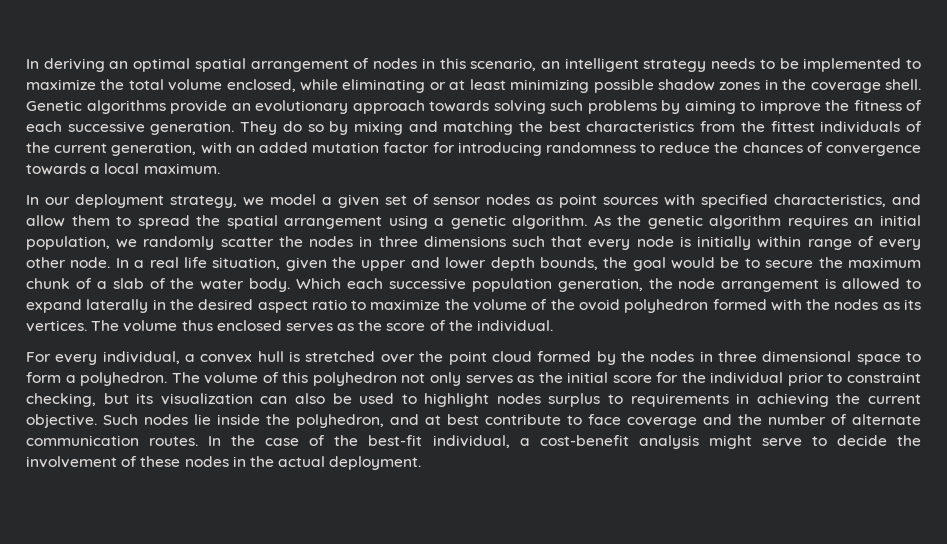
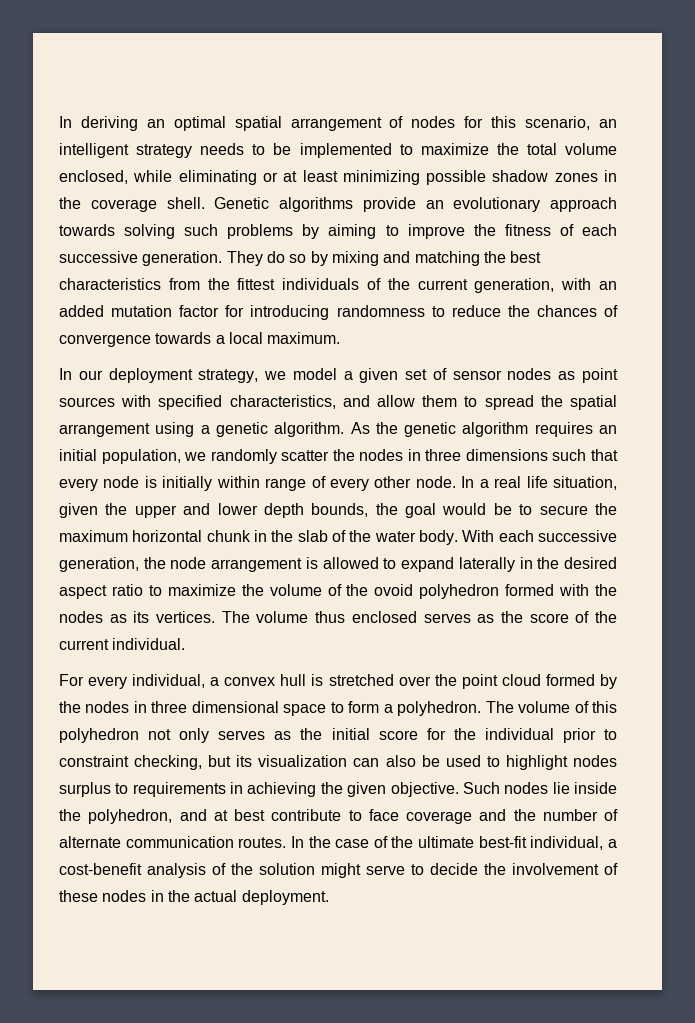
[421,58,435,69] in -> [464,116,484,128] for
[26,278,107,289] chunk of a -> [132,530,294,542] horizontal chunk in the
[296,278,552,292] Which each successive population -> [462,530,617,542] With each successive
(473, 325) none -> [59,639,109,650] current
[868,394,922,404] current -> [347,782,387,797] given
(359, 440) none -> [418,836,475,848] ultimate
(699, 442) none -> [212,863,315,875] of the solution

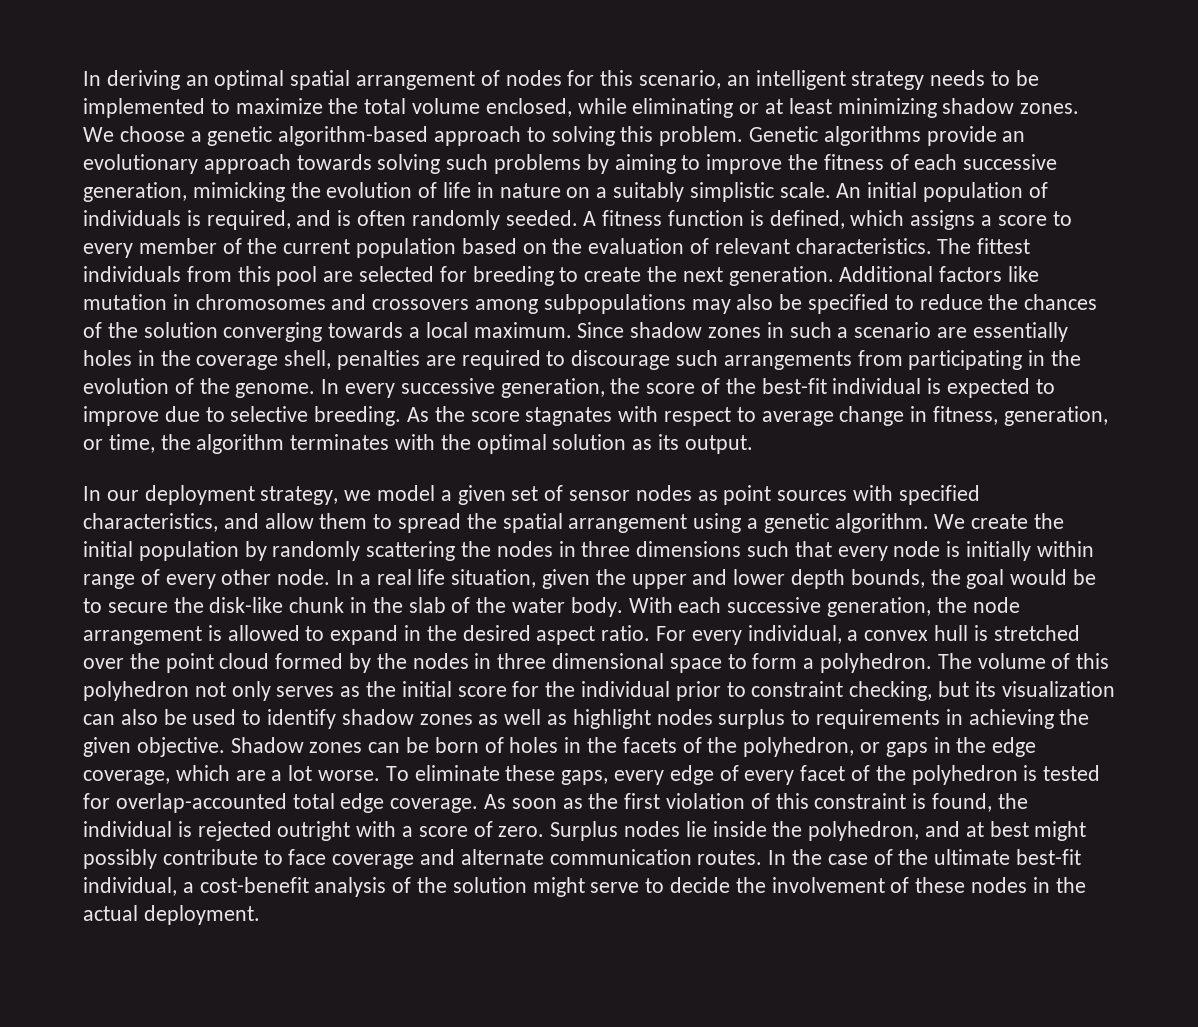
[426,170,617,185] [59,197,205,212] possible shadow zones in the coverage shell. -> [942,98,1080,114] [83,126,744,146] shadow zones. We choose a genetic algorithm-based approach to solving this problem.
[142,251,542,266] [59,278,617,293] [59,305,425,320] generation. They do so by mixing and matching the best characteristics from the fittest individuals of the current generation, with an added mutation factor for introducing randomness -> [83,182,1048,202] [83,210,1072,230] [83,238,1031,258] [83,266,1040,286] [83,294,890,314] generation, mimicking the evolution of life in nature on a suitably simplistic scale. An initial population of individuals is required, and is often randomly seeded. A fitness function is defined, which assigns a score to every member of the current population based on the evaluation of relevant characteristics. The fittest individuals from this pool are selected for breeding to create the next generation. Additional factors like mutation in chromosomes and crossovers among subpopulations may also be specified
[59,334,151,347] convergence -> [107,322,323,342] the solution converging
(341, 338) none -> [577,322,1068,342] [83,350,1082,370] [83,378,1055,398] [83,406,1108,426] [83,434,753,454] Since shadow zones in such a scenario are essentially holes in the coverage shell, penalties are required to discourage such arrangements from participating in the evolution of the genome. In every successive generation, the score of the best-fit individual is expected to improve due to selective breeding. As the score stagnates with respect to average change in fitness, generation, or time, the algorithm terminates with the optimal solution as its output.
[350,422,617,437] [59,449,330,464] As the genetic algorithm requires an initial population, we randomly scatter -> [934,513,1065,529] [83,541,456,561] We create the initial population by randomly scattering
[59,530,203,542] maximum horizontal -> [209,597,284,613] disk-like
[458,557,515,572] laterally -> (399, 635) none
[111,584,617,599] [59,611,617,623] [59,638,186,650] ratio to maximize the volume of the ovoid polyhedron formed with the nodes as its vertices. The volume thus enclosed serves as the score of the current individual. // -> [601,625,651,641] ratio.
(500, 761) none -> [267,709,568,729] identify shadow zones as well as
[462,782,500,794] Such -> [230,737,1037,757] [83,765,1101,785] [83,793,1028,813] [83,821,619,841] Shadow zones can be born of holes in the facets of the polyhedron, or gaps in the edge coverage, which are a lot worse. To eliminate these gaps, every edge of every facet of the polyhedron is tested for overlap-accounted total edge coverage. As soon as the first violation of this constraint is found, the individual is rejected outright with a score of zero. Surplus
(265, 815) none -> [1034,821,1087,841] [83,849,157,869] might possibly
[513,809,618,821] the number of -> (456, 857) none

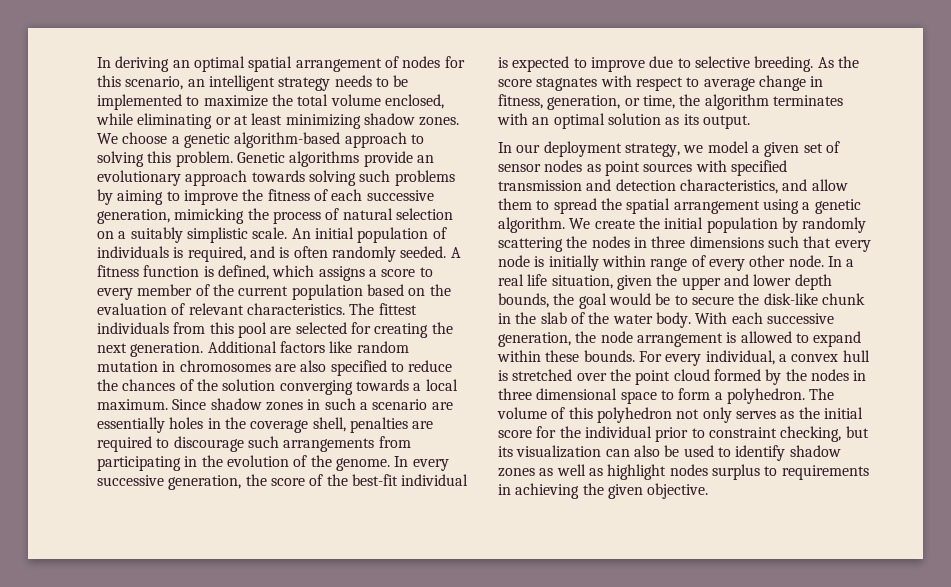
[326,182,561,198] evolution of life in nature -> [272,208,453,224] process of natural selection
[472,266,642,286] breeding to create -> [374,323,429,338] creating
(1040, 274) none -> [356,341,409,353] random
[331,294,803,314] and crossovers among subpopulations may also be -> [274,360,327,372] are also
[440,434,471,450] the -> [532,117,550,125] an
(980, 495) none -> [498,179,676,191] transmission and detection
[404,625,651,645] in the desired aspect ratio. -> [497,350,635,362] within these bounds.
[230,737,1037,757] [83,765,1101,785] [83,793,1028,813] [83,821,1087,841] [83,849,1082,869] [83,877,1086,897] [83,905,260,925] Shadow zones can be born of holes in the facets of the polyhedron, or gaps in the edge coverage, which are a lot worse. To eliminate these gaps, every edge of every facet of the polyhedron is tested for overlap-accounted total edge coverage. As soon as the first violation of this constraint is found, the individual is rejected outright with a score of zero. Surplus nodes lie inside the polyhedron, and at best might possibly contribute to face coverage and alternate communication routes. In the case of the ultimate best-fit individual, a cost-benefit analysis of the solution might serve to decide the involvement of these nodes in the actual deployment. -> (709, 491) none

